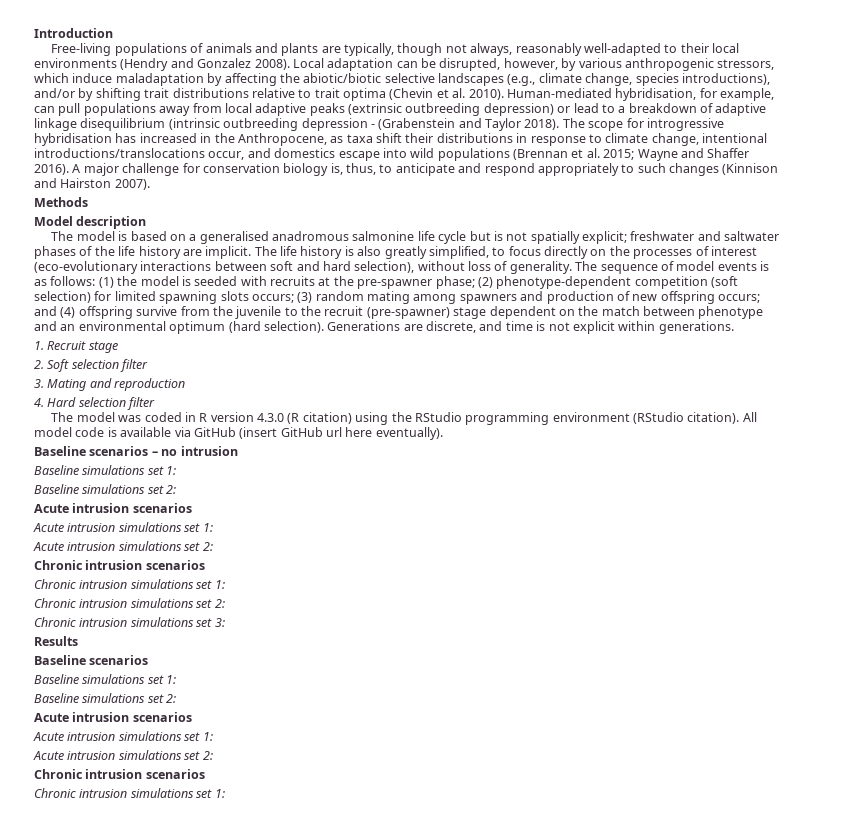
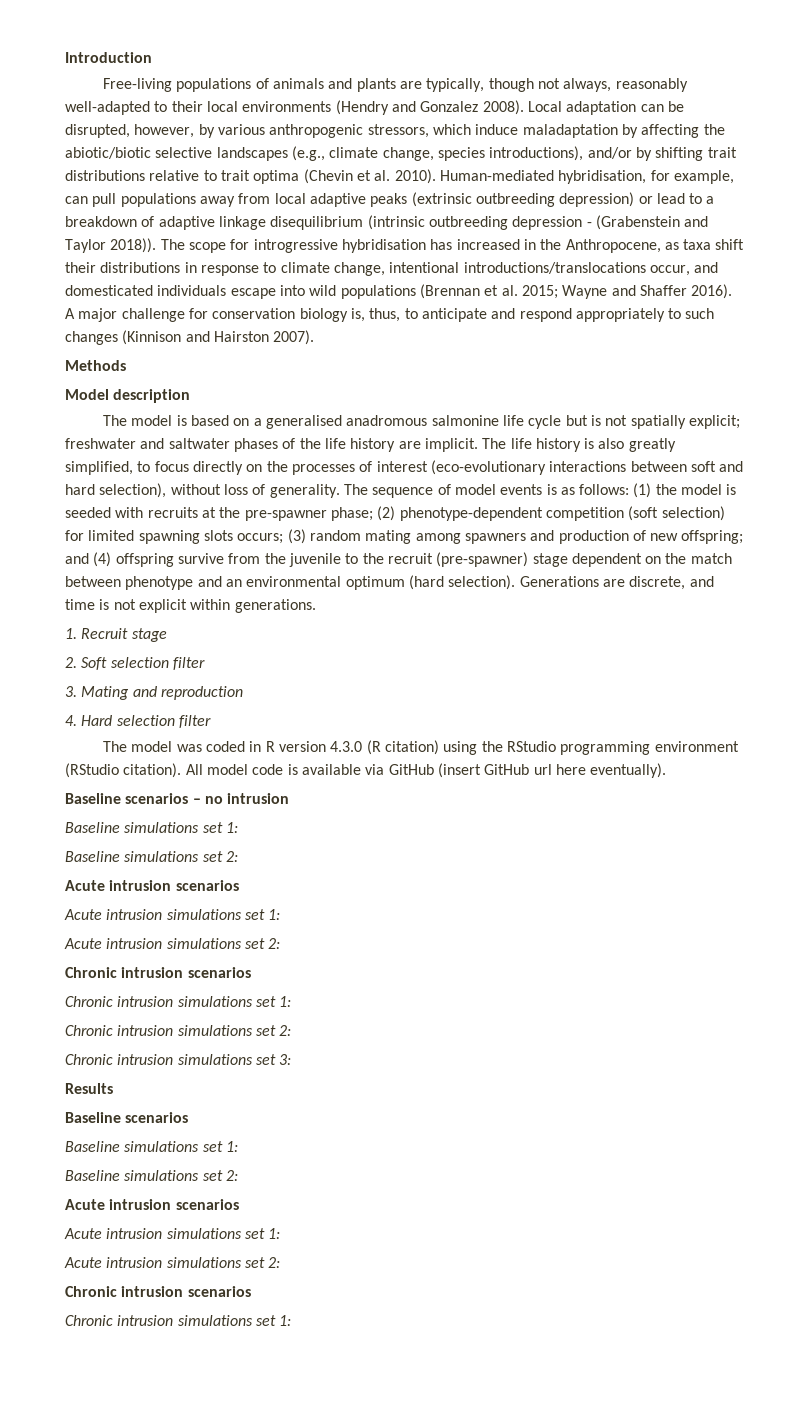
[524,119,560,130] 2018). -> [110,238,157,253] 2018)).
[274,148,336,158] domestics -> [65,285,227,296] domesticated individuals
[660,291,760,304] offspring occurs; -> [681,530,744,544] offspring;

